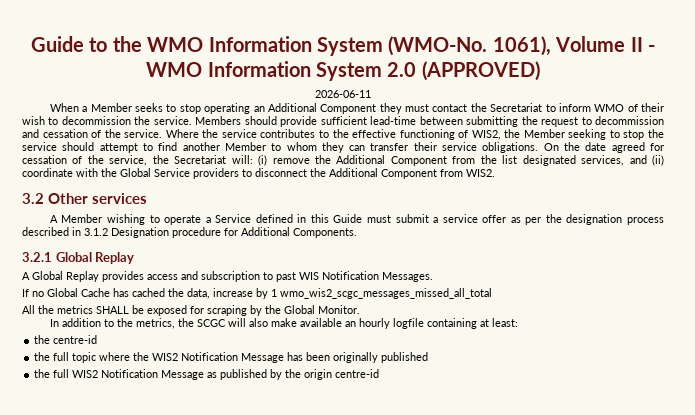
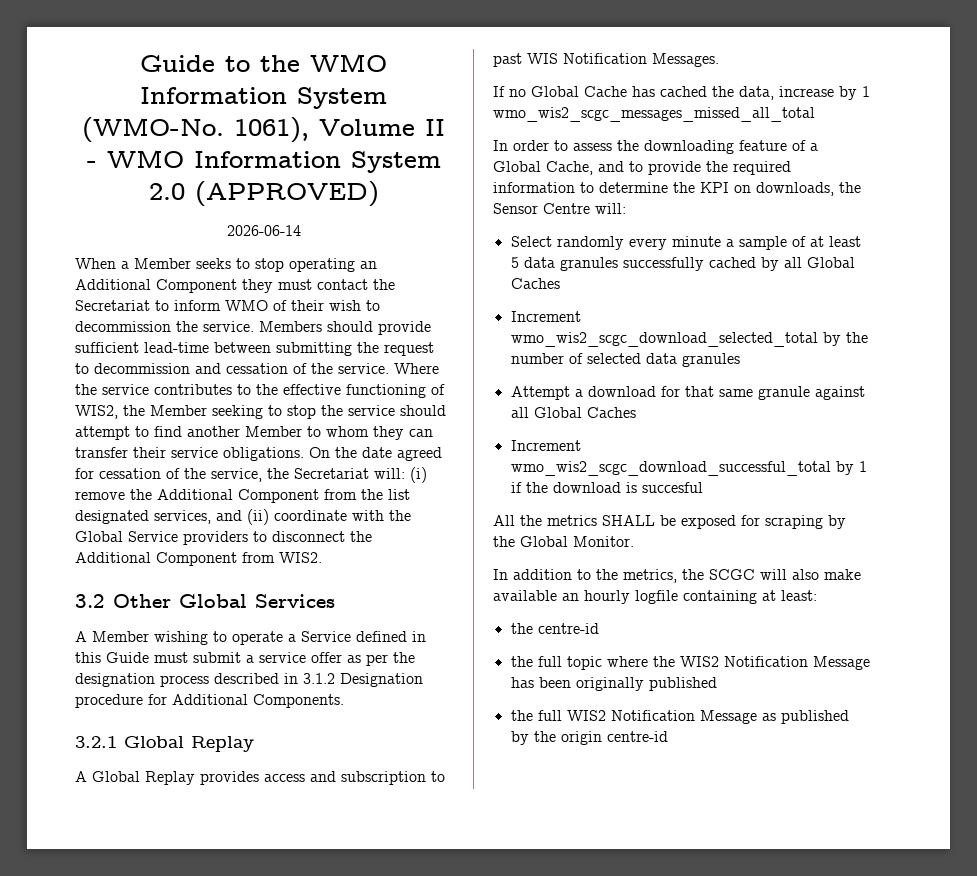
[315,90,371,98] 2026-06-11 -> [226,225,301,236] 2026-06-14
[92,193,148,204] services -> [179,594,335,608] Global Services
(492, 293) none -> [493,140,818,154] [493,161,791,175] [493,182,861,196] [493,203,626,214] [510,236,861,250] [510,257,855,271] [510,278,560,289] [510,311,581,322] [510,332,868,347] [510,353,740,367] [510,386,865,400] [510,407,636,418] [510,440,581,451] [510,461,867,476] [510,482,703,493] // In order to assess the downloading feature of a Global Cache, and to provide the required information to determine the KPI on downloads, the Sensor Centre will: // Select randomly every minute a sample of at least 5 data granules successfully cached by all Global Caches // Increment wmo_wis2_scgc_download_selected_total by the number of selected data granules // Attempt a download for that same granule against all Global Caches // Increment wmo_wis2_scgc_download_successful_total by 1 if the download is succesful

